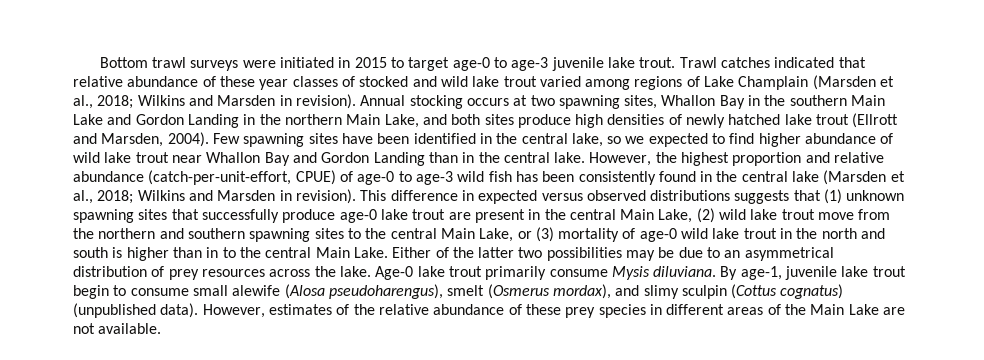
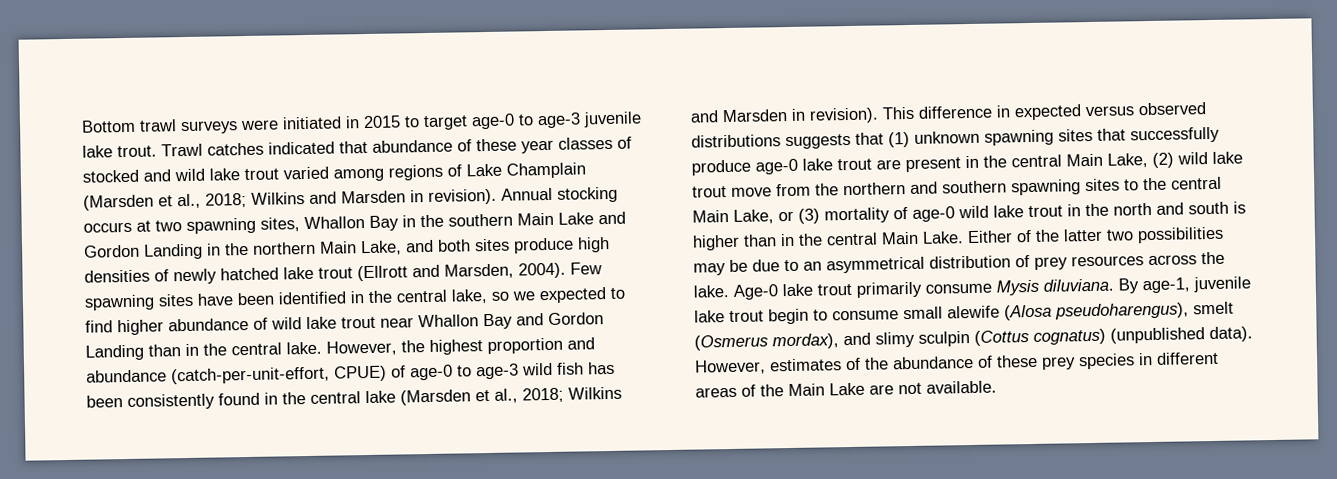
[73,76,123,87] relative -> (368, 147) none
[834,152,885,163] relative -> (595, 343) none
[222,247,236,258] to -> (795, 240) none
[378,304,429,315] relative -> (889, 363) none

